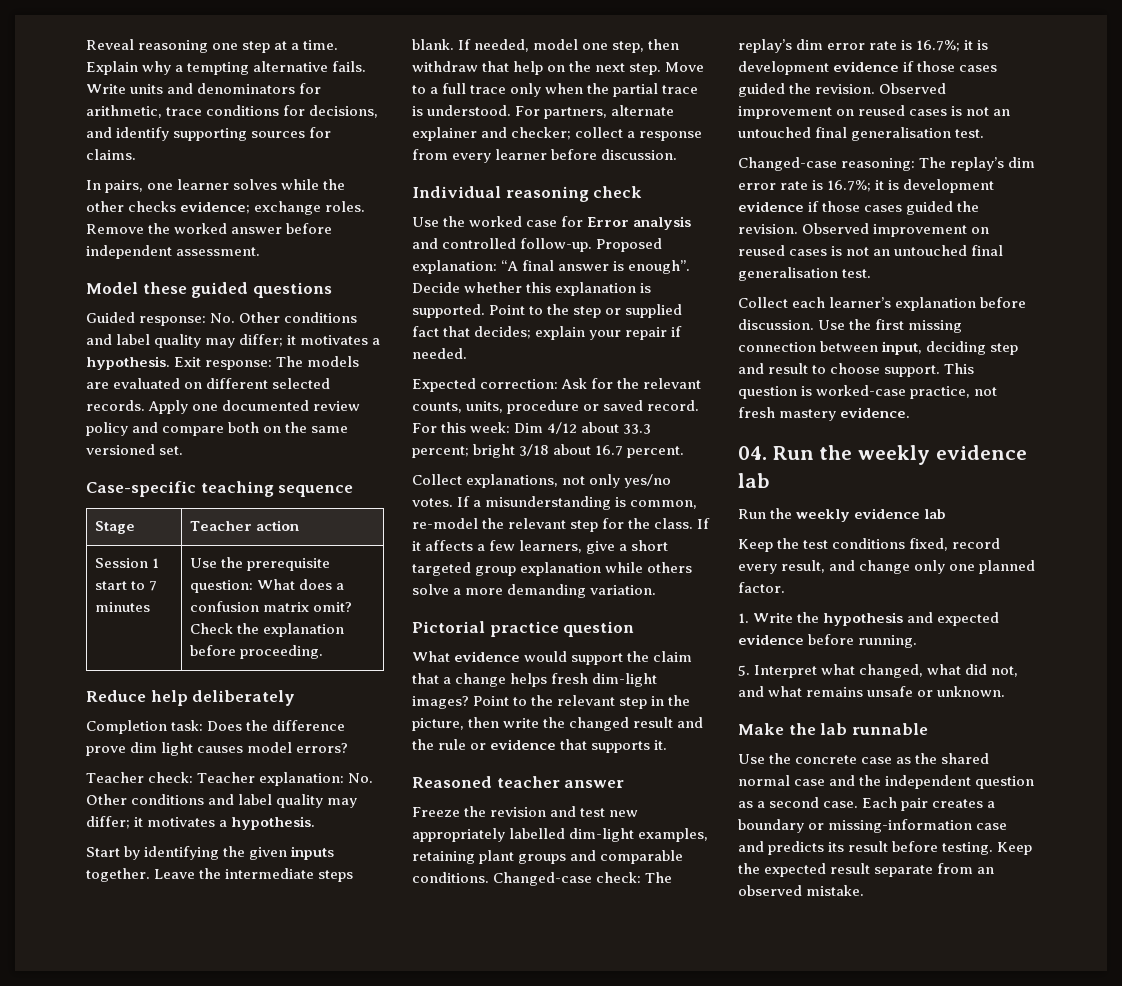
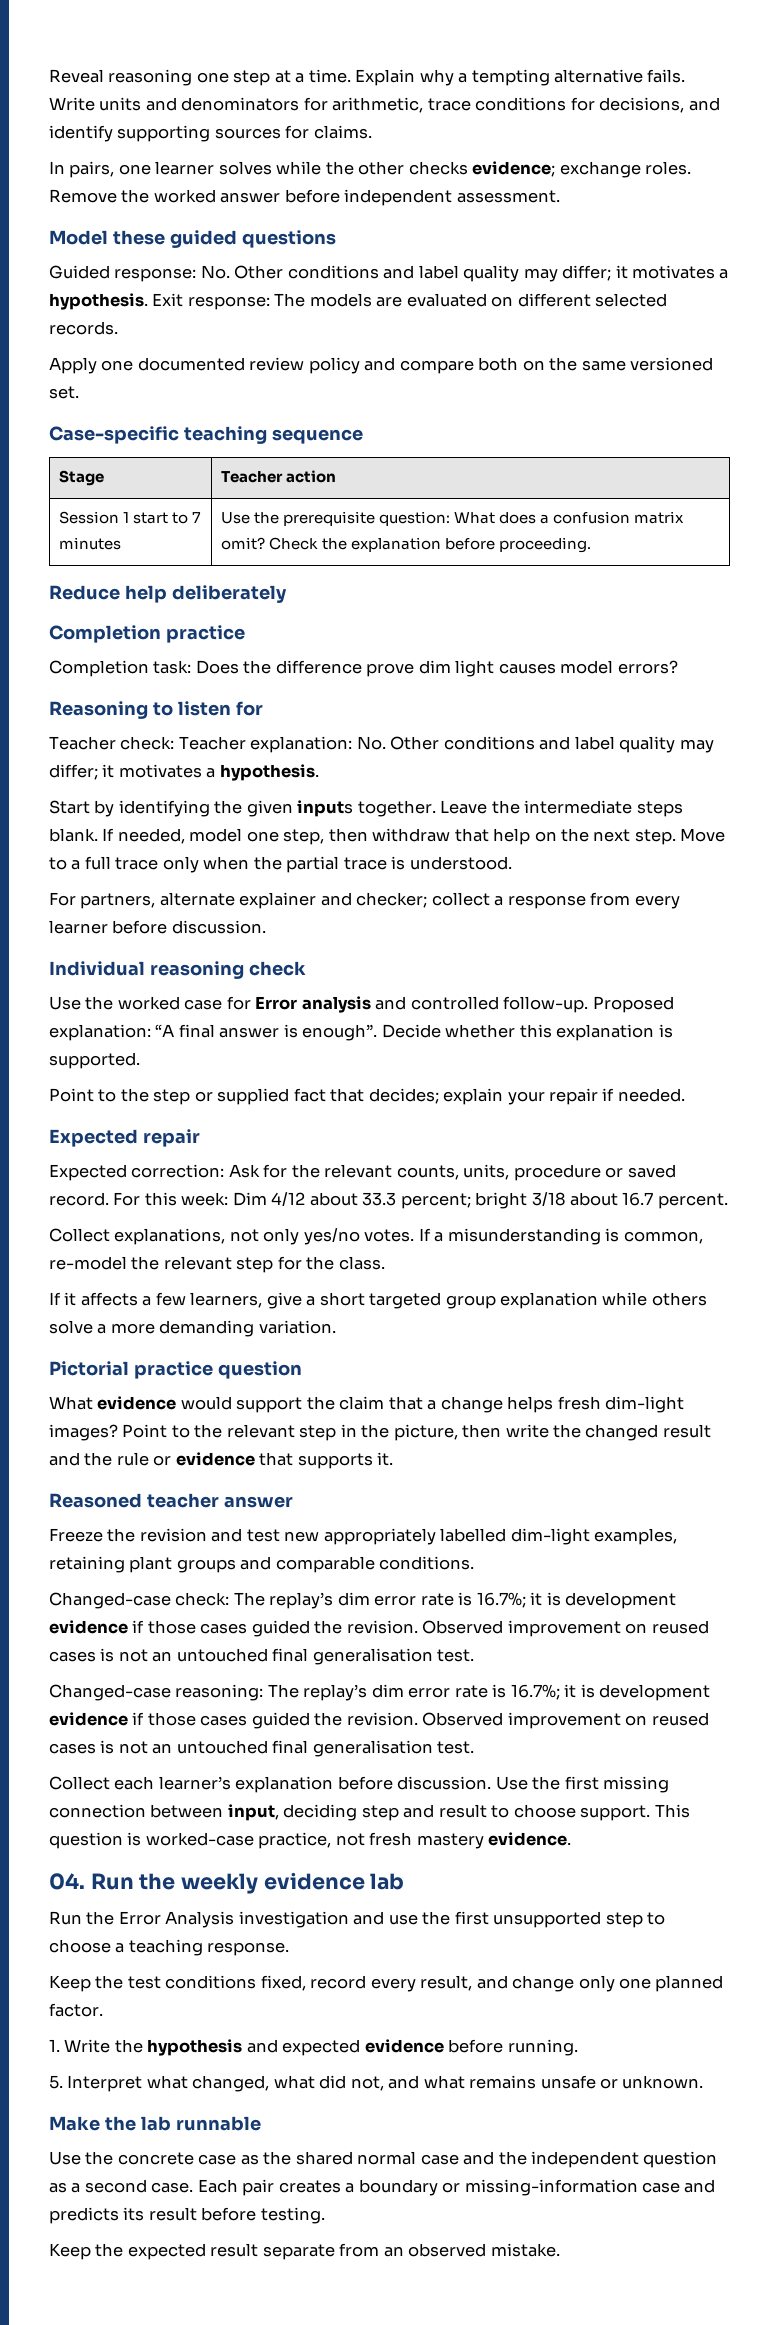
(145, 405) none -> (118, 328) //
(296, 698) none -> [49,625,245,643] // Completion practice
(349, 748) none -> [49,701,263,719] // Reasoning to listen for
(512, 110) none -> (512, 863) //
(485, 311) none -> (140, 1060) //
(467, 353) none -> [49,1129,200,1147] // Expected repair
(694, 523) none -> (385, 1263) //
(489, 877) none -> (475, 1563) //
[796,508,947,522] weekly evidence lab -> [118,1911,666,1928] [49,1939,290,1956] Error Analysis investigation and use the first unsupported step to choose a teaching response.
(994, 848) none -> (325, 2215) //

